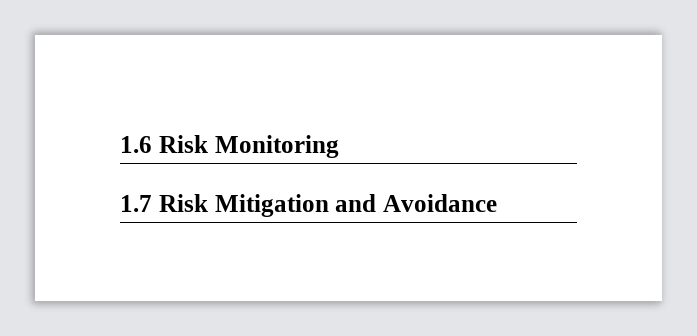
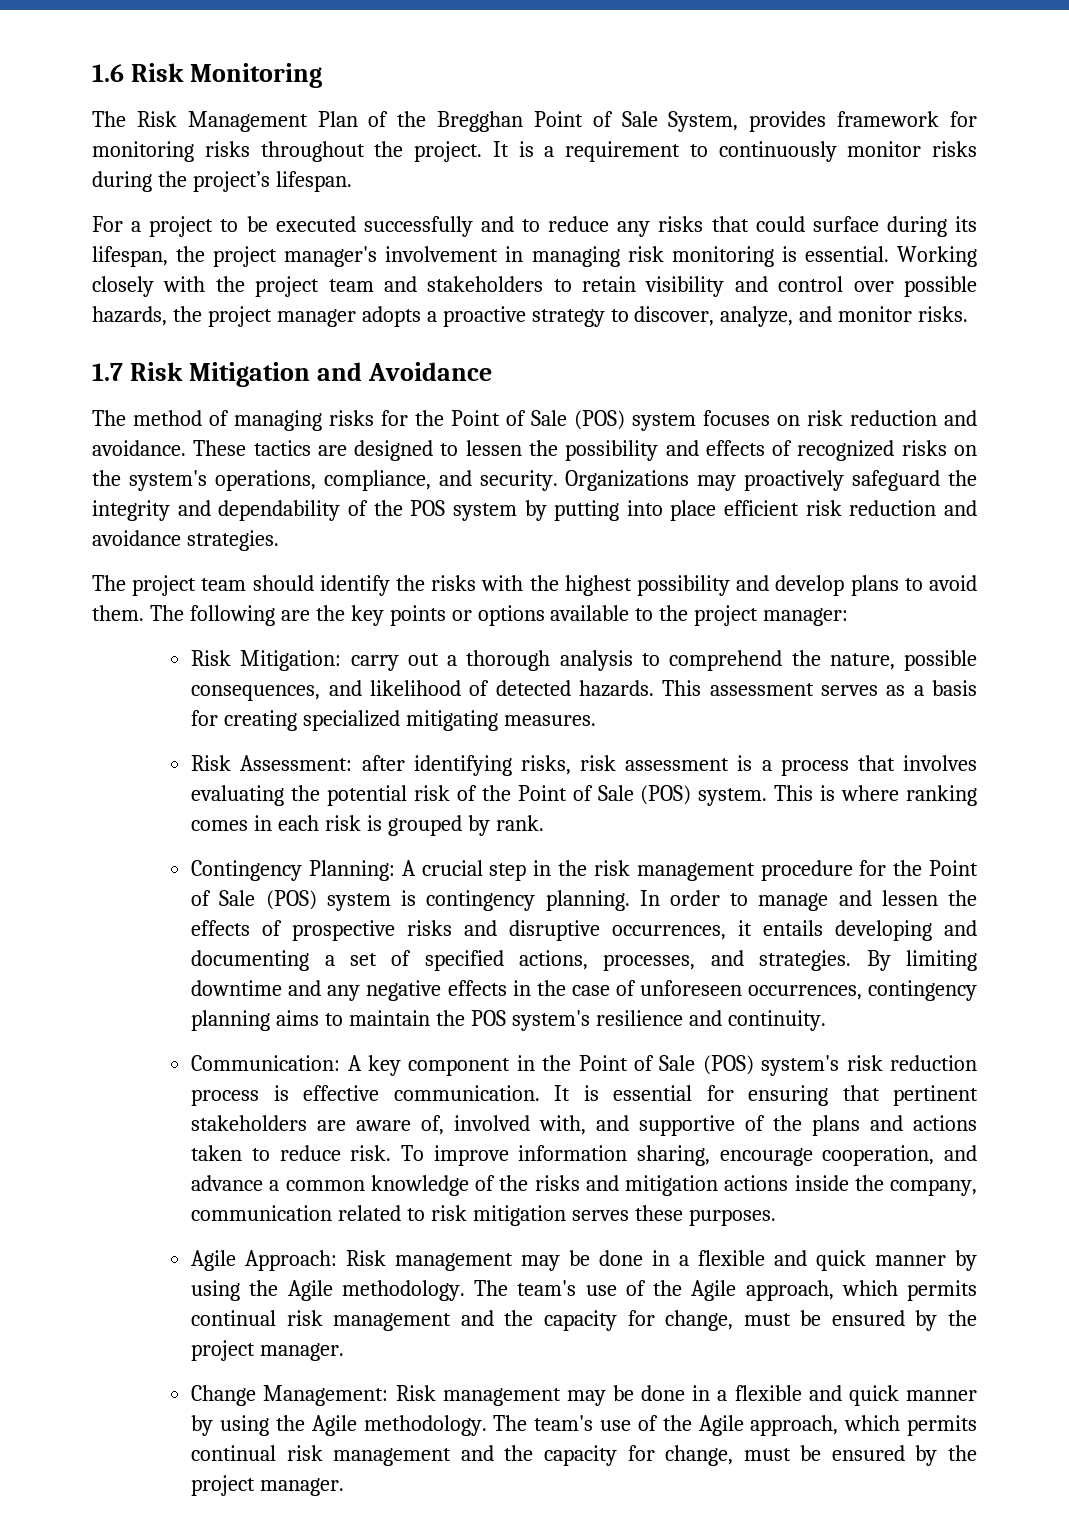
(339, 146) none -> [92,111,977,132] [92,141,977,162] [92,171,352,192] [92,216,977,237] [92,246,978,267] [92,276,977,297] [92,306,969,327] // The Risk Management Plan of the Bregghan Point of Sale System, provides framework for monitoring risks throughout the project. It is a requirement to continuously monitor risks during the project’s lifespan. // For a project to be executed successfully and to reduce any risks that could surface during its lifespan, the project manager's involvement in managing risk monitoring is essential. Working closely with the project team and stakeholders to retain visibility and control over possible hazards, the project manager adopts a proactive strategy to discover, analyze, and monitor risks.
(497, 203) none -> [92,410,977,431] [92,440,978,461] [92,470,977,491] [92,500,977,521] [92,530,279,551] [92,575,978,596] [92,605,849,626] [191,650,978,671] [191,680,977,701] [191,710,596,731] [191,755,978,776] [191,785,977,806] [191,815,544,836] [191,860,979,881] [191,890,978,911] [191,920,977,941] [191,950,977,971] [191,980,977,1001] [191,1010,826,1031] [191,1055,977,1076] [191,1085,978,1106] [191,1115,977,1136] [191,1145,978,1166] [191,1175,977,1196] [191,1205,776,1226] [191,1250,977,1271] [191,1280,977,1301] [191,1310,978,1331] [191,1340,345,1361] [191,1385,977,1406] [191,1415,978,1436] [191,1445,978,1466] [191,1475,345,1496] // The method of managing risks for the Point of Sale (POS) system focuses on risk reduction and avoidance. These tactics are designed to lessen the possibility and effects of recognized risks on the system's operations, compliance, and security. Organizations may proactively safeguard the integrity and dependability of the POS system by putting into place efficient risk reduction and avoidance strategies. // The project team should identify the risks with the highest possibility and develop plans to avoid them. The following are the key points or options available to the project manager: // Risk Mitigation: carry out a thorough analysis to comprehend the nature, possible consequences, and likelihood of detected hazards. This assessment serves as a basis for creating specialized mitigating measures. // Risk Assessment: after identifying risks, risk assessment is a process that involves evaluating the potential risk of the Point of Sale (POS) system. This is where ranking comes in each risk is grouped by rank. // Contingency Planning: A crucial step in the risk management procedure for the Point of Sale (POS) system is contingency planning. In order to manage and lessen the effects of prospective risks and disruptive occurrences, it entails developing and documenting a set of specified actions, processes, and strategies. By limiting downtime and any negative effects in the case of unforeseen occurrences, contingency planning aims to maintain the POS system's resilience and continuity. // Communication: A key component in the Point of Sale (POS) system's risk reduction process is effective communication. It is essential for ensuring that pertinent stakeholders are aware of, involved with, and supportive of the plans and actions taken to reduce risk. To improve information sharing, encourage cooperation, and advance a common knowledge of the risks and mitigation actions inside the company, communication related to risk mitigation serves these purposes. // Agile Approach: Risk management may be done in a flexible and quick manner by using the Agile methodology. The team's use of the Agile approach, which permits continual risk management and the capacity for change, must be ensured by the project manager. // Change Management: Risk management may be done in a flexible and quick manner by using the Agile methodology. The team's use of the Agile approach, which permits continual risk management and the capacity for change, must be ensured by the project manager.

